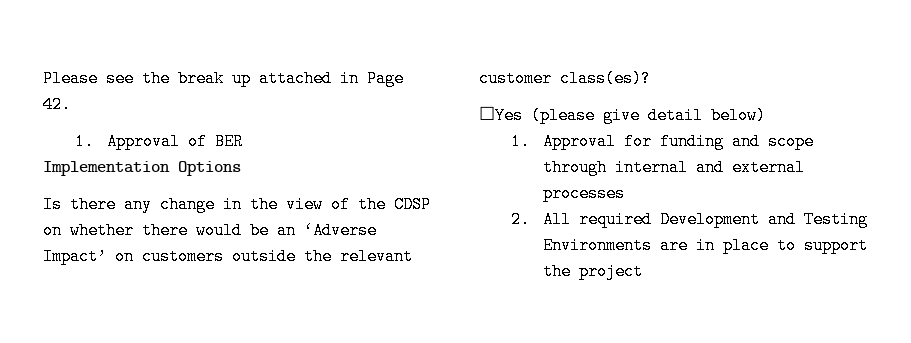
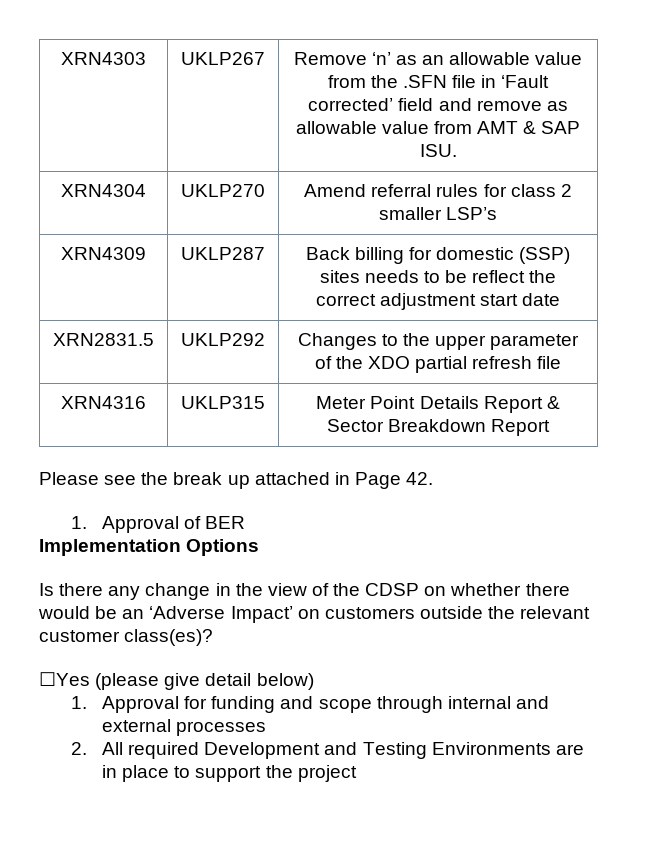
(43, 78) none -> [61,52,146,65] [181,52,265,65] [293,52,583,65] [327,75,550,88] [308,98,568,111] [295,121,581,134] [419,144,457,157] [61,184,146,197] [181,184,265,197] [304,184,572,197] [378,207,498,220] [61,247,146,260] [181,247,265,260] [305,247,571,264] [319,270,557,283] [315,293,561,310] [53,333,154,346] [181,333,265,346] [297,333,580,350] [314,356,562,373] [61,396,146,409] [181,396,265,409] [316,396,560,413] [326,419,551,436] XRN4303 | UKLP267 | Remove ‘n’ as an allowable value from the .SFN file in ‘Fault corrected’ field and remove as allowable value from AMT & SAP ISU. // XRN4304 | UKLP270 | Amend referral rules for class 2 smaller LSP’s // XRN4309 | UKLP287 | Back billing for domestic (SSP) sites needs to be reflect the correct adjustment start date // XRN2831.5 | UKLP292 | Changes to the upper parameter of the XDO partial refresh file // XRN4316 | UKLP315 | Meter Point Details Report & Sector Breakdown Report //

